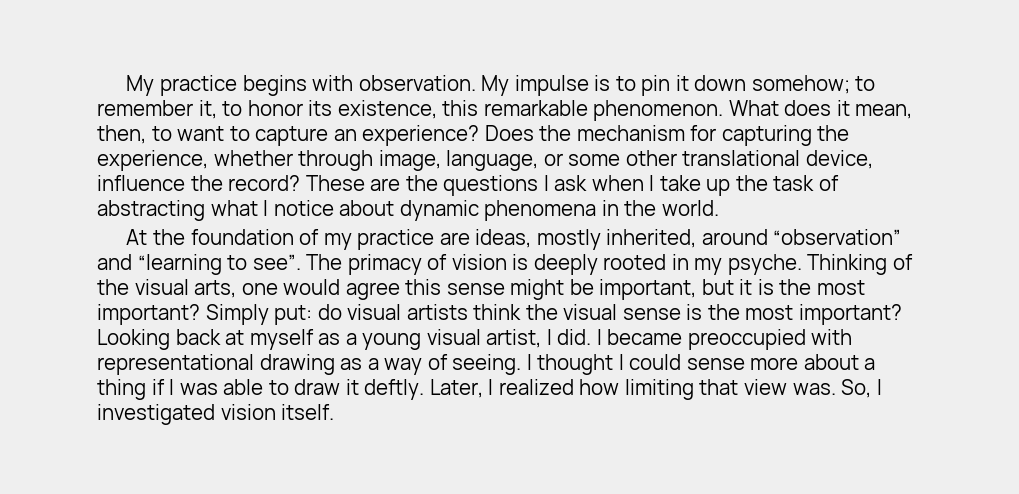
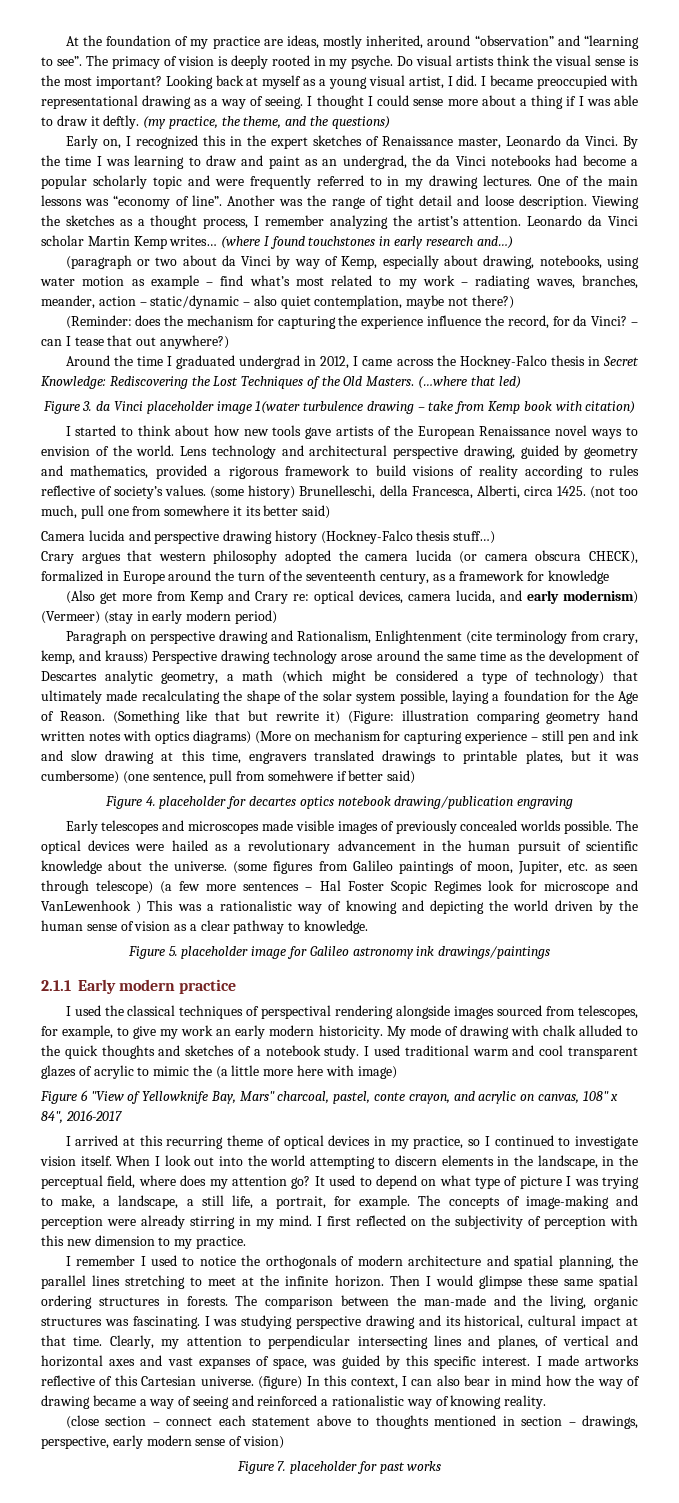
[126,75,876,96] [97,100,913,121] [97,125,850,146] [97,150,873,171] [97,175,840,196] [97,200,719,221] My practice begins with observation. My impulse is to pin it down somehow; to remember it, to honor its existence, this remarkable phenomenon. What does it mean, then, to want to capture an experience? Does the mechanism for capturing the experience, whether through image, language, or some other translational device, influence the record? These are the questions I ask when I take up the task of abstracting what I notice about dynamic phenomena in the world. // -> (65, 41) none
[807,254,914,275] [97,279,866,300] [97,304,342,325] Thinking of the visual arts, one would agree this sense might be important, but it is the most important? Simply put: do -> [397,56,414,66] Do
[429,379,882,400] [97,404,335,425] Later, I realized how limiting that view was. So, I investigated vision itself. -> [143,116,390,129] [65,135,638,149] [41,155,638,169] [41,175,638,189] [41,195,639,209] [41,215,638,229] [41,235,513,249] [65,255,639,269] [40,275,638,289] [41,295,514,309] [65,315,638,329] [41,335,229,349] [65,355,640,369] [41,376,521,389] [42,401,636,414] [65,425,638,439] [41,445,638,459] [41,465,639,479] [41,485,639,499] [41,505,331,519] [41,530,496,544] [41,550,638,564] [41,570,609,584] [65,590,638,604] [41,610,277,624] [65,630,639,644] [41,650,640,664] [41,670,639,684] [41,690,638,704] [41,710,638,724] [40,730,639,744] [41,750,639,764] [41,770,416,784] [104,796,574,809] [65,820,638,834] [41,840,638,854] [41,860,639,874] [41,880,638,894] [41,900,638,914] [41,920,369,934] [127,946,551,959] [41,979,237,994] [65,1005,639,1019] [41,1025,638,1039] [41,1045,638,1059] [41,1065,397,1079] [40,1090,619,1104] [41,1110,122,1124] [65,1135,638,1149] [40,1155,638,1169] [41,1175,640,1189] [41,1195,638,1209] [41,1215,638,1229] [41,1235,246,1249] [65,1255,638,1269] [41,1275,638,1289] [41,1295,638,1309] [41,1315,638,1329] [41,1335,638,1349] [41,1355,639,1369] [41,1375,641,1389] [41,1395,547,1409] [65,1415,638,1429] [41,1435,284,1449] [236,1461,442,1474] (my practice, the theme, and the questions) // Early on, I recognized this in the expert sketches of Renaissance master, Leonardo da Vinci. By the time I was learning to draw and paint as an undergrad, the da Vinci notebooks had become a popular scholarly topic and were frequently referred to in my drawing lectures. One of the main lessons was “economy of line”. Another was the range of tight detail and loose description. Viewing the sketches as a thought process, I remember analyzing the artist’s attention. Leonardo da Vinci scholar Martin Kemp writes… (where I found touchstones in early research and…) // (paragraph or two about da Vinci by way of Kemp, especially about drawing, notebooks, using water motion as example – find what’s most related to my work – radiating waves, branches, meander, action – static/dynamic – also quiet contemplation, maybe not there?) // (Reminder: does the mechanism for capturing the experience influence the record, for da Vinci? – can I tease that out anywhere?) // Around the time I graduated undergrad in 2012, I came across the Hockney-Falco thesis in Secret Knowledge: Rediscovering the Lost Techniques of the Old Masters. (…where that led) // Figure 3. da Vinci placeholder image 1(water turbulence drawing – take from Kemp book with citation) // I started to think about how new tools gave artists of the European Renaissance novel ways to envision of the world. Lens technology and architectural perspective drawing, guided by geometry and mathematics, provided a rigorous framework to build visions of reality according to rules reflective of society’s values. (some history) Brunelleschi, della Francesca, Alberti, circa 1425. (not too much, pull one from somewhere it its better said) // Camera lucida and perspective drawing history (Hockney-Falco thesis stuff…) // Crary argues that western philosophy adopted the camera lucida (or camera obscura CHECK), formalized in Europe around the turn of the seventeenth century, as a framework for knowledge // (Also get more from Kemp and Crary re: optical devices, camera lucida, and early modernism) (Vermeer) (stay in early modern period) // Paragraph on perspective drawing and Rationalism, Enlightenment (cite terminology from crary, kemp, and krauss) Perspective drawing technology arose around the same time as the development of Descartes analytic geometry, a math (which might be considered a type of technology) that ultimately made recalculating the shape of the solar system possible, laying a foundation for the Age of Reason. (Something like that but rewrite it) (Figure: illustration comparing geometry hand written notes with optics diagrams) (More on mechanism for capturing experience – still pen and ink and slow drawing at this time, engravers translated drawings to printable plates, but it was cumbersome) (one sentence, pull from somehwere if better said) // Figure 4. placeholder for decartes optics notebook drawing/publication engraving // Early telescopes and microscopes made visible images of previously concealed worlds possible. The optical devices were hailed as a revolutionary advancement in the human pursuit of scientific knowledge about the universe. (some figures from Galileo paintings of moon, Jupiter, etc. as seen through telescope) (a few more sentences – Hal Foster Scopic Regimes look for microscope and VanLewenhook ) This was a rationalistic way of knowing and depicting the world driven by the human sense of vision as a clear pathway to knowledge. // Figure 5. placeholder image for Galileo astronomy ink drawings/paintings // 2.1.1 Early modern practice // I used the classical techniques of perspectival rendering alongside images sourced from telescopes, for example, to give my work an early modern historicity. My mode of drawing with chalk alluded to the quick thoughts and sketches of a notebook study. I used traditional warm and cool transparent glazes of acrylic to mimic the (a little more here with image) // Figure 6 "View of Yellowknife Bay, Mars" charcoal, pastel, conte crayon, and acrylic on canvas, 108" x 84", 2016-2017 // I arrived at this recurring theme of optical devices in my practice, so I continued to investigate vision itself. When I look out into the world attempting to discern elements in the landscape, in the perceptual field, where does my attention go? It used to depend on what type of picture I was trying to make, a landscape, a still life, a portrait, for example. The concepts of image-making and perception were already stirring in my mind. I first reflected on the subjectivity of perception with this new dimension to my practice. // I remember I used to notice the orthogonals of modern architecture and spatial planning, the parallel lines stretching to meet at the infinite horizon. Then I would glimpse these same spatial ordering structures in forests. The comparison between the man-made and the living, organic structures was fascinating. I was studying perspective drawing and its historical, cultural impact at that time. Clearly, my attention to perpendicular intersecting lines and planes, of vertical and horizontal axes and vast expanses of space, was guided by this specific interest. I made artworks reflective of this Cartesian universe. (figure) In this context, I can also bear in mind how the way of drawing became a way of seeing and reinforced a rationalistic way of knowing reality. // (close section – connect each statement above to thoughts mentioned in section – drawings, perspective, early modern sense of vision) // Figure 7. placeholder for past works

